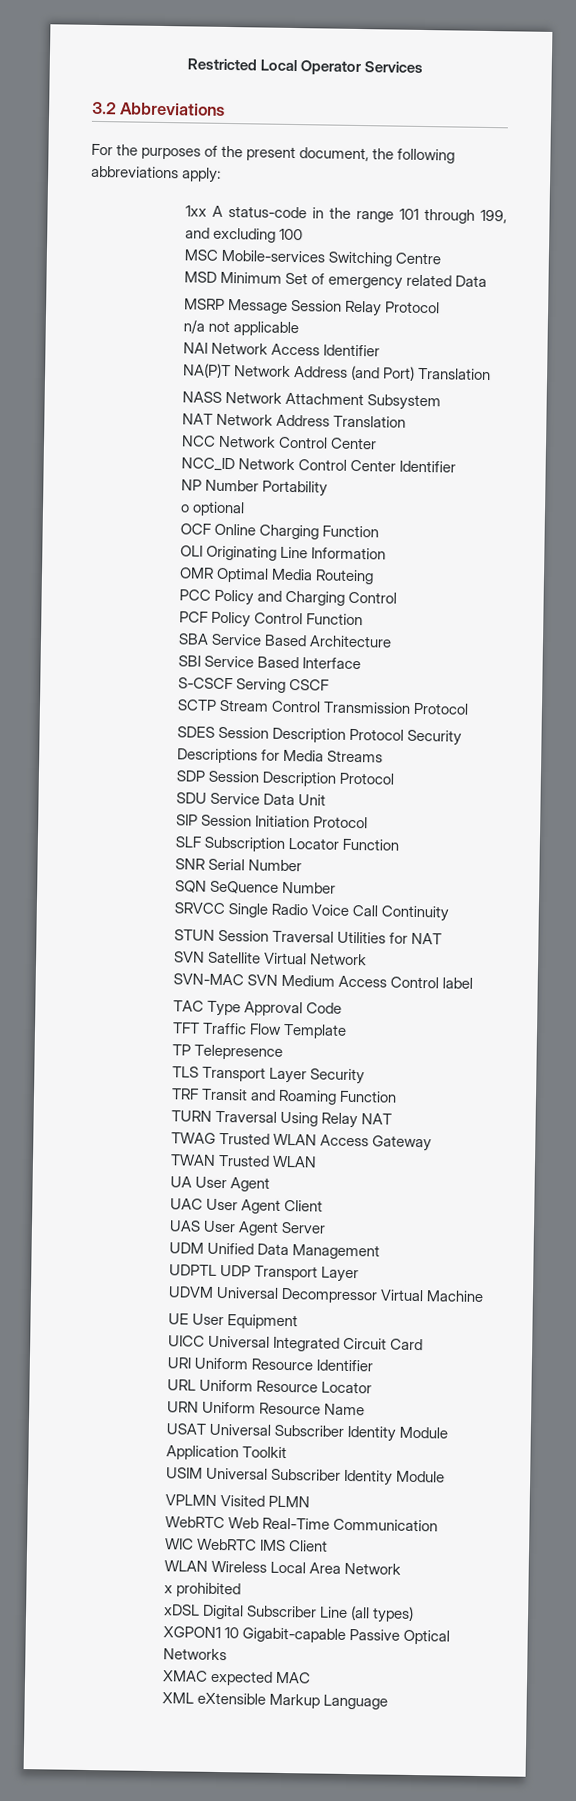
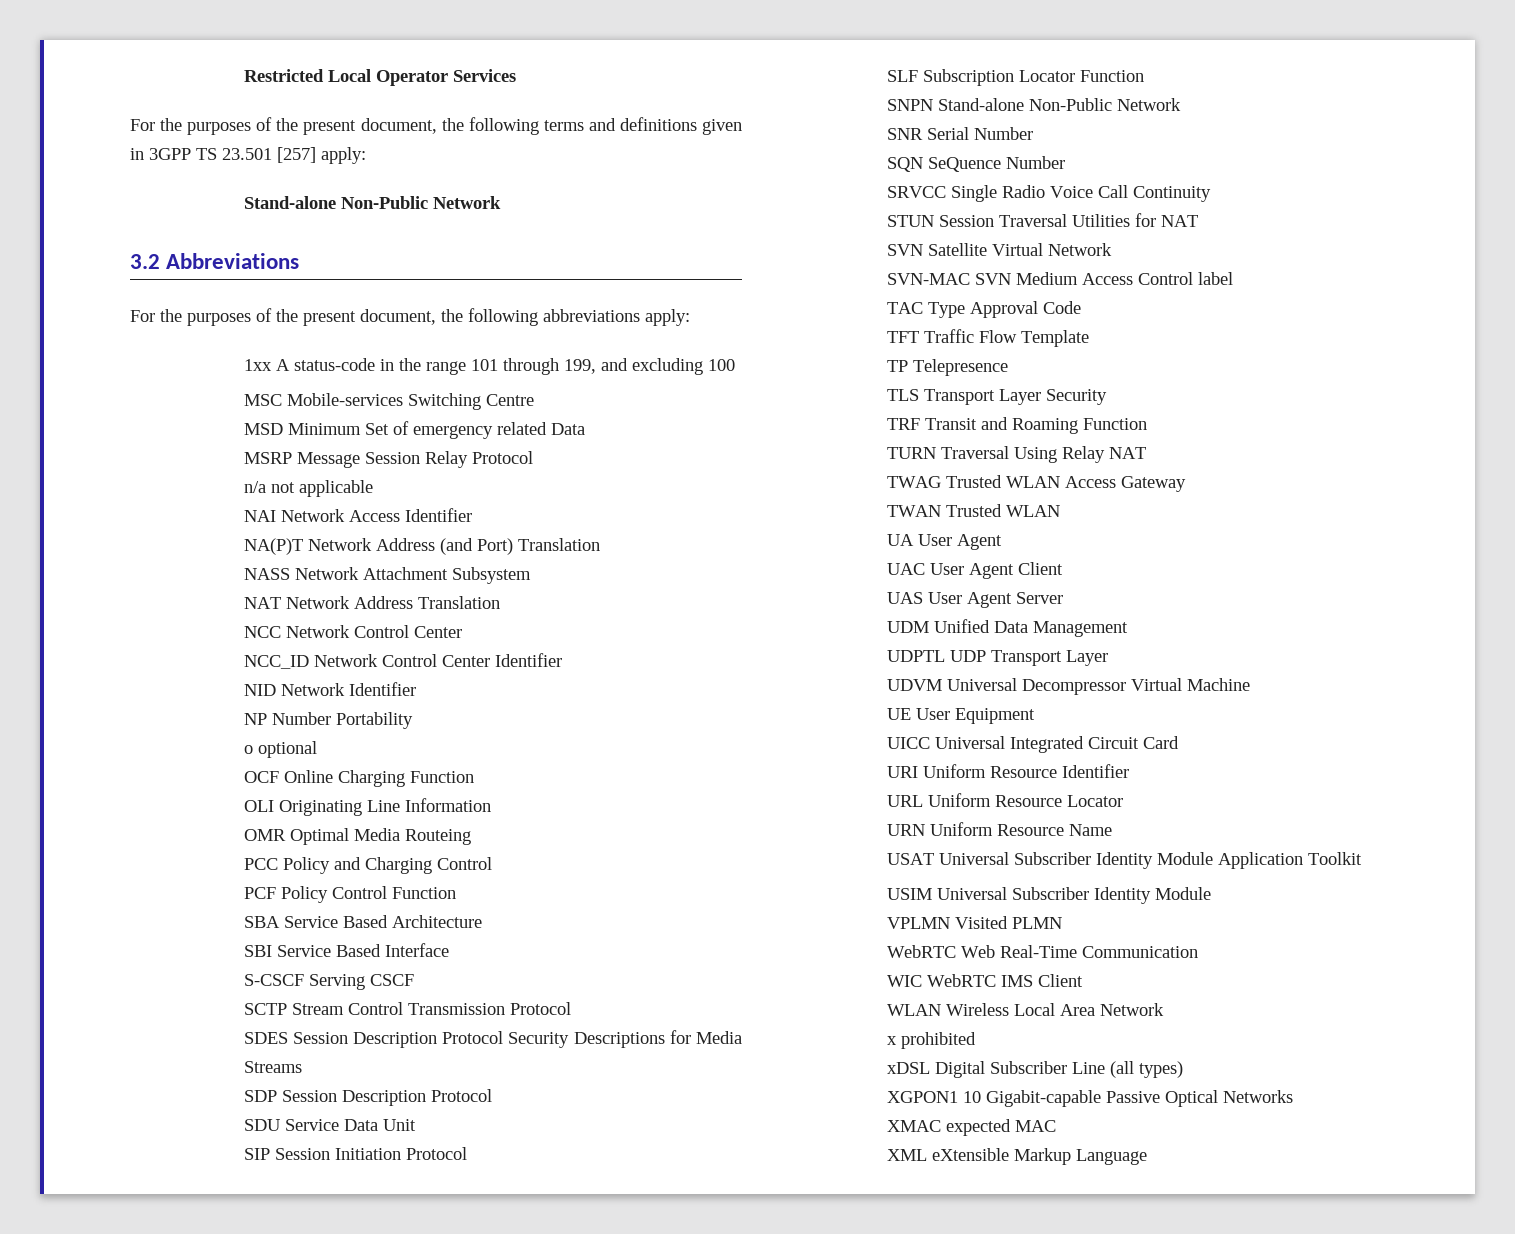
(423, 67) none -> [130,117,742,135] [130,147,366,164] [243,196,501,209] // For the purposes of the present document, the following terms and definitions given in 3GPP TS 23.501 [257] apply: // Stand-alone Non-Public Network
(456, 466) none -> [243,682,416,696] // NID Network Identifier
(399, 844) none -> [886,98,1181,111] // SNPN Stand-alone Non-Public Network

